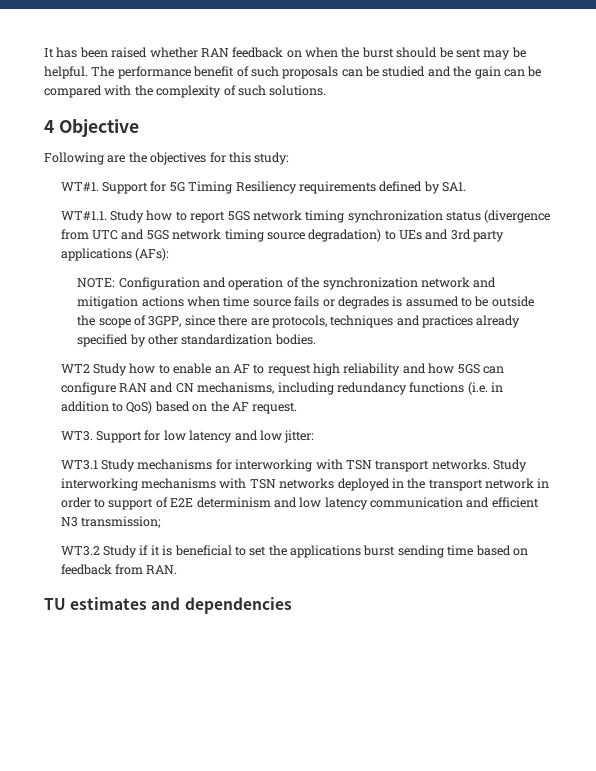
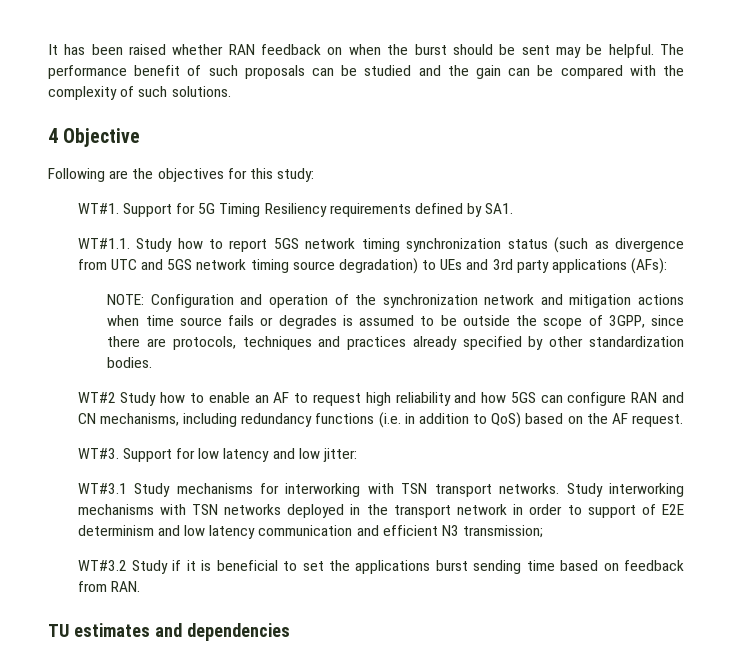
[484,210,551,223] (divergence -> [554,237,684,253] (such as divergence
[60,364,90,373] WT2 -> [77,392,116,403] WT#2
[60,431,93,441] WT3. -> [77,448,119,459] WT#3.
[60,460,98,470] WT3.1 -> [77,483,127,494] WT#3.1
[60,546,100,556] WT3.2 -> [77,560,127,571] WT#3.2

